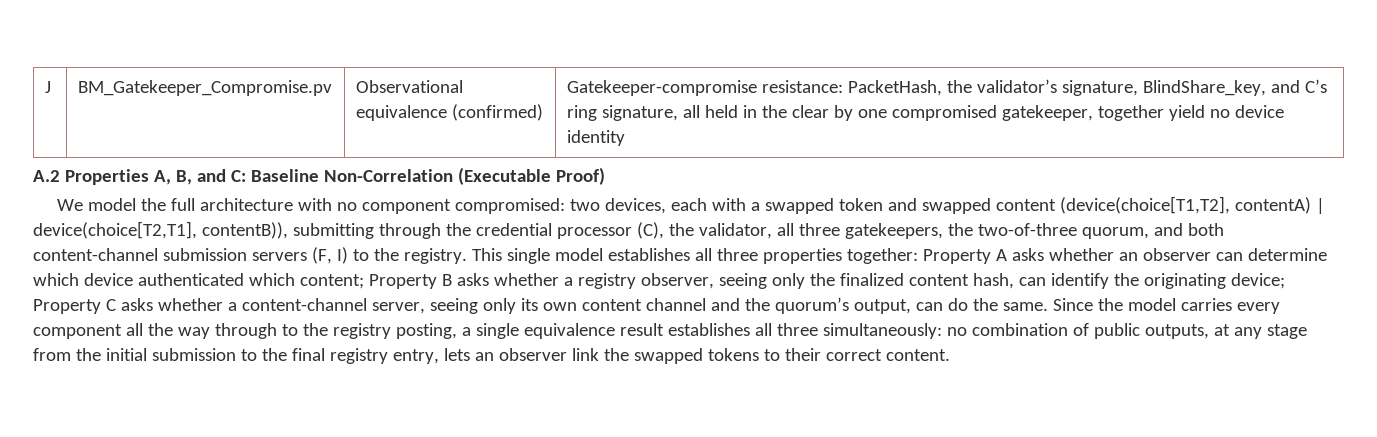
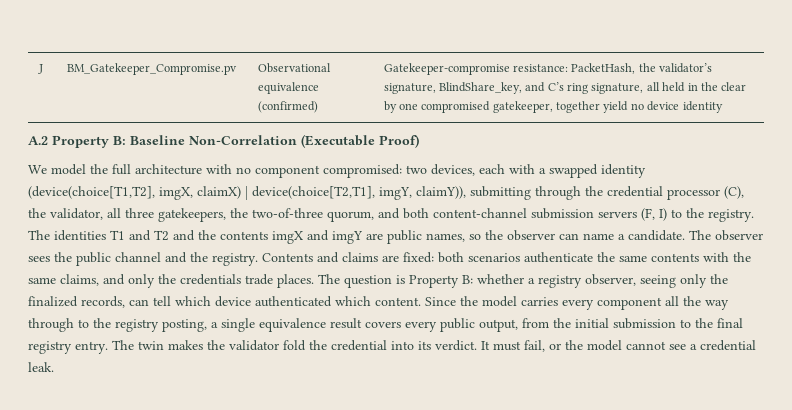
[64,169,246,185] Properties A, B, and C: -> [52,135,126,148] Property B:
[839,196,1326,214] [33,221,288,239] token and swapped content (device(choice[T1,T2], contentA) | device(choice[T2,T1], contentB)), -> [601,164,646,178] [28,186,466,200] identity (device(choice[T1,T2], imgX, claimX) | device(choice[T2,T1], imgY, claimY)),
[471,248,1327,264] [33,273,489,289] This single model establishes all three properties together: Property A asks whether an observer can determine which device authenticated which content; Property B asks -> [28,230,763,244] [28,252,751,266] [28,274,473,288] The identities T1 and T2 and the contents imgX and imgY are public names, so the observer can name a candidate. The observer sees the public channel and the registry. Contents and claims are fixed: both scenarios authenticate the same contents with the same claims, and only the credentials trade places. The question is Property B:
[908,273,1285,289] [33,297,1048,314] content hash, can identify the originating device; Property C asks whether a content-channel server, seeing only its own content channel and the quorum’s output, can do the same. -> [81,296,421,308] records, can tell which device authenticated which content.
[667,323,1307,339] establishes all three simultaneously: no combination of public outputs, at any stage -> [365,318,518,332] covers every public output,
[392,348,950,364] entry, lets an observer link the swapped tokens to their correct content. -> [75,340,756,354] [28,362,54,372] entry. The twin makes the validator fold the credential into its verdict. It must fail, or the model cannot see a credential leak.

